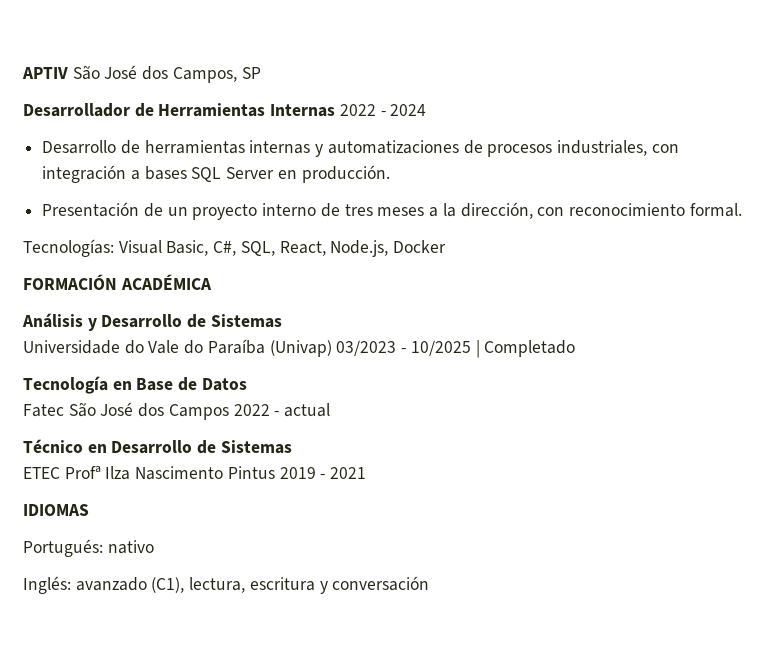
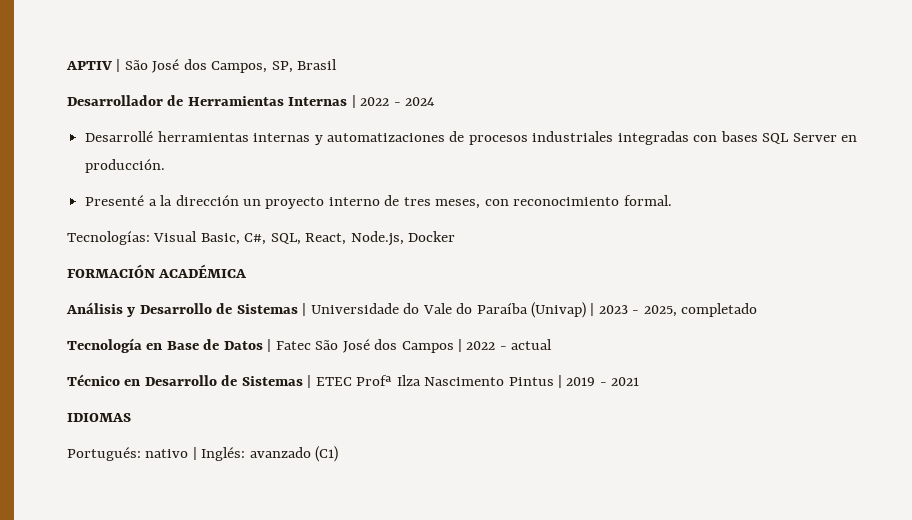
(68, 73) none -> [116,59,121,72] |
[241,67,261,79] SP -> [271,59,338,73] SP, Brasil
(336, 110) none -> [351,95,356,108] |
[42,140,140,154] Desarrollo de -> [85,131,154,142] Desarrollé
[557,140,679,156] [42,165,140,183] industriales, con integración a -> [532,131,718,145] industriales integradas con
[42,202,163,217] Presentación de -> [85,195,239,206] Presenté a la dirección
[377,202,533,219] meses a la dirección, -> [435,199,481,209] meses,
(282, 321) // -> [302,303,307,316] |
[336,340,576,358] 03/2023 - 10/2025 | Completado -> [590,303,758,317] | 2023 - 2025, completado
(247, 384) // -> [267,339,272,352] |
(229, 412) none -> [458,339,463,352] |
(292, 447) // -> [307,375,312,388] |
(275, 472) none -> [558,375,563,388] |
(154, 547) // -> [192,447,197,460] |
[151,576,430,594] (C1), lectura, escritura y conversación -> [315,446,339,462] (C1)

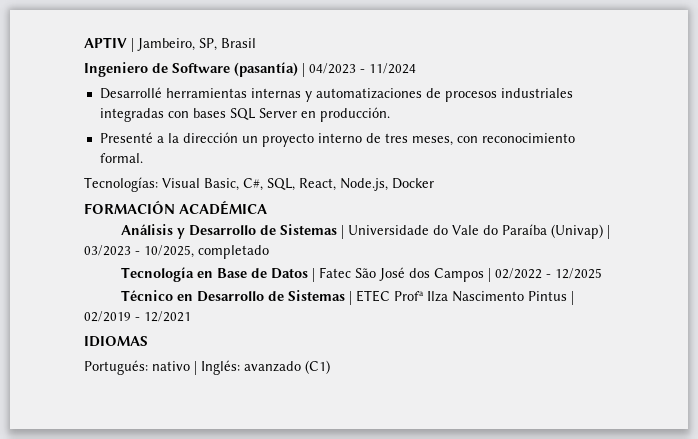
[124,59,338,73] [67,95,436,108] São José dos Campos, SP, Brasil // Desarrollador de Herramientas Internas | 2022 - 2024 -> [137,38,256,51] [84,62,416,77] Jambeiro, SP, Brasil // Ingeniero de Software (pasantía) | 04/2023 - 11/2024
[598,305,677,317] 2023 - 2025, -> [84,245,194,258] 03/2023 - 10/2025,
[466,339,553,350] 2022 - actual -> [495,268,603,279] 02/2022 - 12/2025
[566,377,640,386] 2019 - 2021 -> [84,311,191,322] 02/2019 - 12/2021

